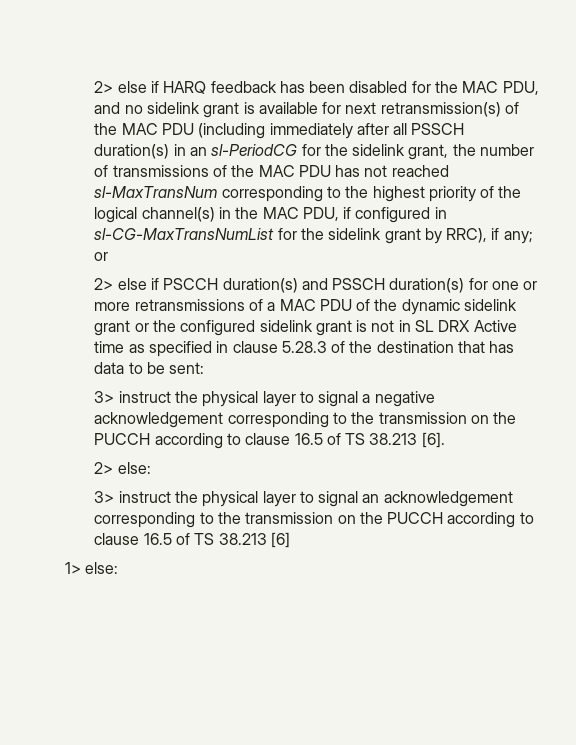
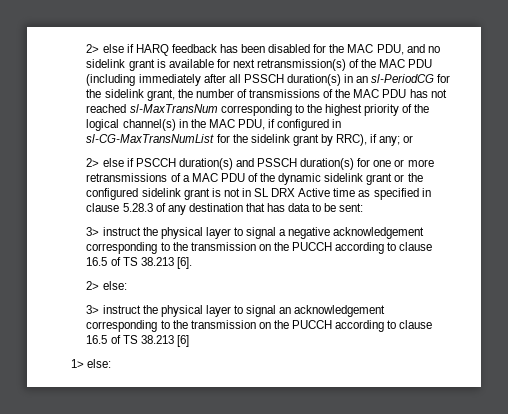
[349,341,373,353] the -> [167,205,186,215] any

